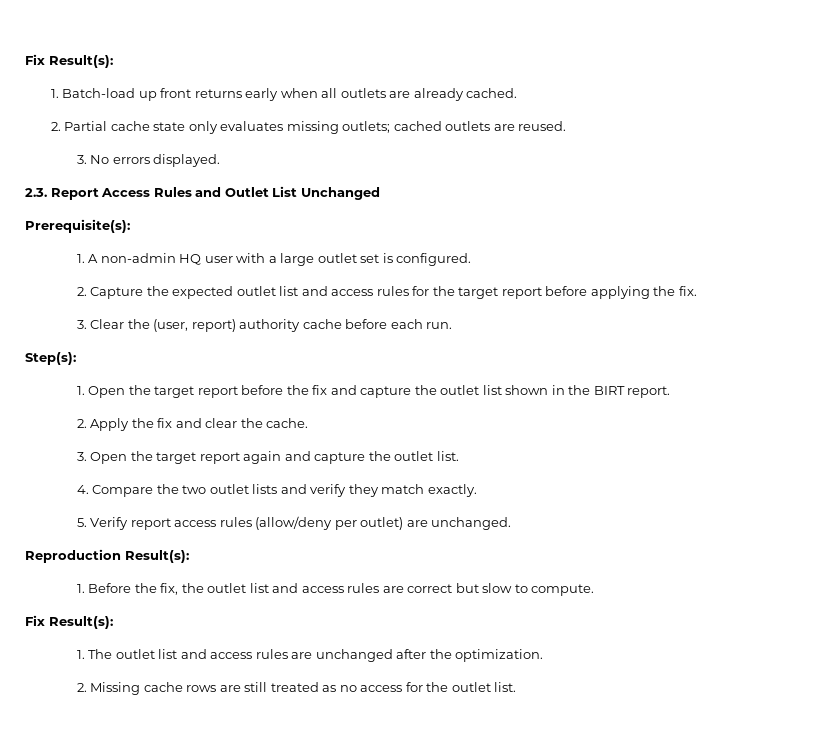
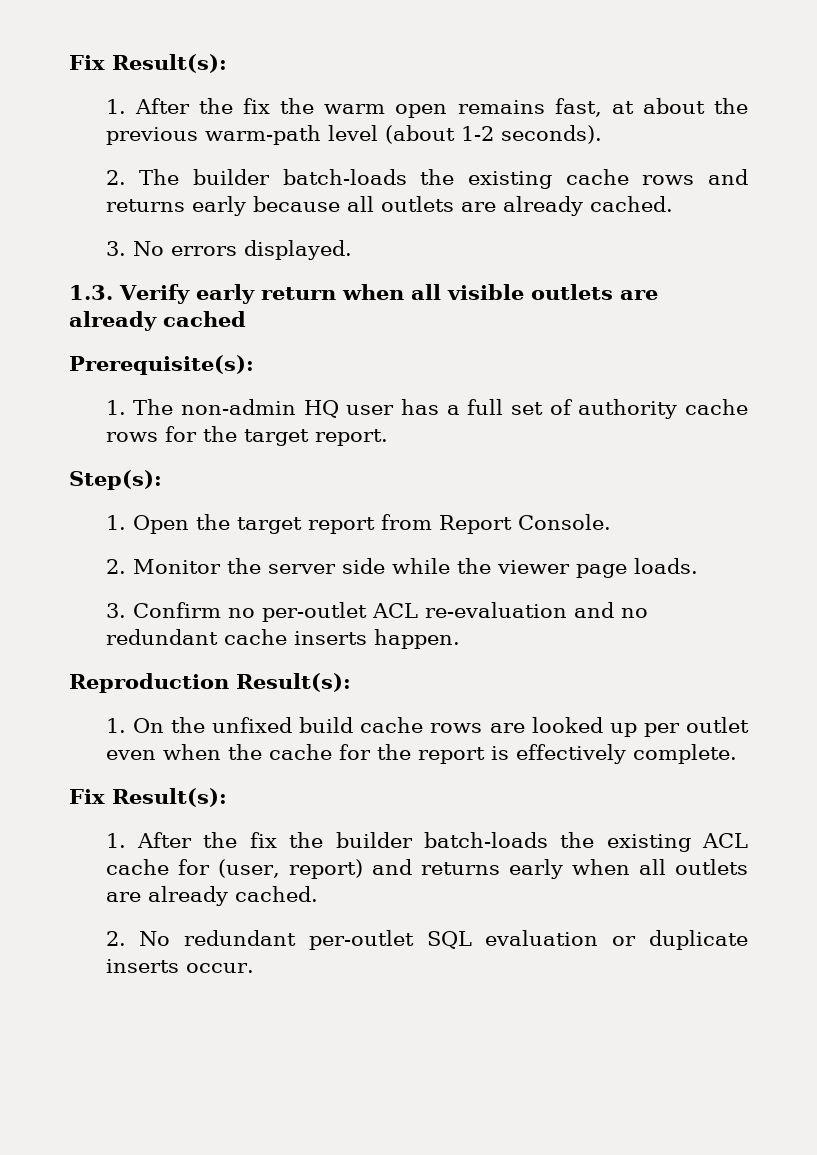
[25,54,113,68] [50,88,192,101] Fix Result(s): // 1. Batch-load up front -> [69,54,227,73] [105,98,748,118] [105,125,602,145] [105,169,748,189] [105,196,673,216] [105,240,352,260] [69,284,658,304] [69,311,246,331] [69,355,254,375] [105,399,749,419] [105,426,388,446] [69,470,162,490] [105,514,611,534] [105,558,698,578] [105,602,648,622] [105,629,460,649] [69,673,351,693] [105,717,749,737] [105,744,737,764] [69,788,227,807] [105,832,748,852] [105,859,412,879] Fix Result(s): // 1. After the fix the warm open remains fast, at about the previous warm-path level (about 1-2 seconds). // 2. The builder batch-loads the existing cache rows and returns early because all outlets are already cached. // 3. No errors displayed. // 1.3. Verify early return when all visible outlets are already cached // Prerequisite(s): // 1. The non-admin HQ user has a full set of authority cache rows for the target report. // Step(s): // 1. Open the target report from Report Console. // 2. Monitor the server side while the viewer page loads. // 3. Confirm no per-outlet ACL re-evaluation and no redundant cache inserts happen. // Reproduction Result(s): // 1. On the unfixed build cache rows are looked up per outlet even when the cache for the report is effectively complete. // Fix Result(s): // 1. After the fix the builder batch-loads the existing ACL cache for (user, report) and
[64,121,567,134] [76,154,221,167] [25,186,380,200] [25,219,130,233] [76,253,472,266] [76,286,697,299] [76,319,453,332] [25,352,76,365] [76,385,671,398] [76,418,309,431] [76,451,459,464] [76,484,477,497] [76,516,512,530] [25,549,189,563] [76,583,595,596] [25,615,113,629] [76,649,544,662] [76,682,517,695] Partial cache state only evaluates missing outlets; cached outlets are reused. // 3. No errors displayed. // 2.3. Report Access Rules and Outlet List Unchanged // Prerequisite(s): // 1. A non-admin HQ user with a large outlet set is configured. // 2. Capture the expected outlet list and access rules for the target report before applying the fix. // 3. Clear the (user, report) authority cache before each run. // Step(s): // 1. Open the target report before the fix and capture the outlet list shown in the BIRT report. // 2. Apply the fix and clear the cache. // 3. Open the target report again and capture the outlet list. // 4. Compare the two outlet lists and verify they match exactly. // 5. Verify report access rules (allow/deny per outlet) are unchanged. // Reproduction Result(s): // 1. Before the fix, the outlet list and access rules are correct but slow to compute. // Fix Result(s): // 1. The outlet list and access rules are unchanged after the optimization. // 2. Missing cache rows are still treated as no access for the outlet list. -> [139,930,748,950] [105,959,254,973] No redundant per-outlet SQL evaluation or duplicate inserts occur.

